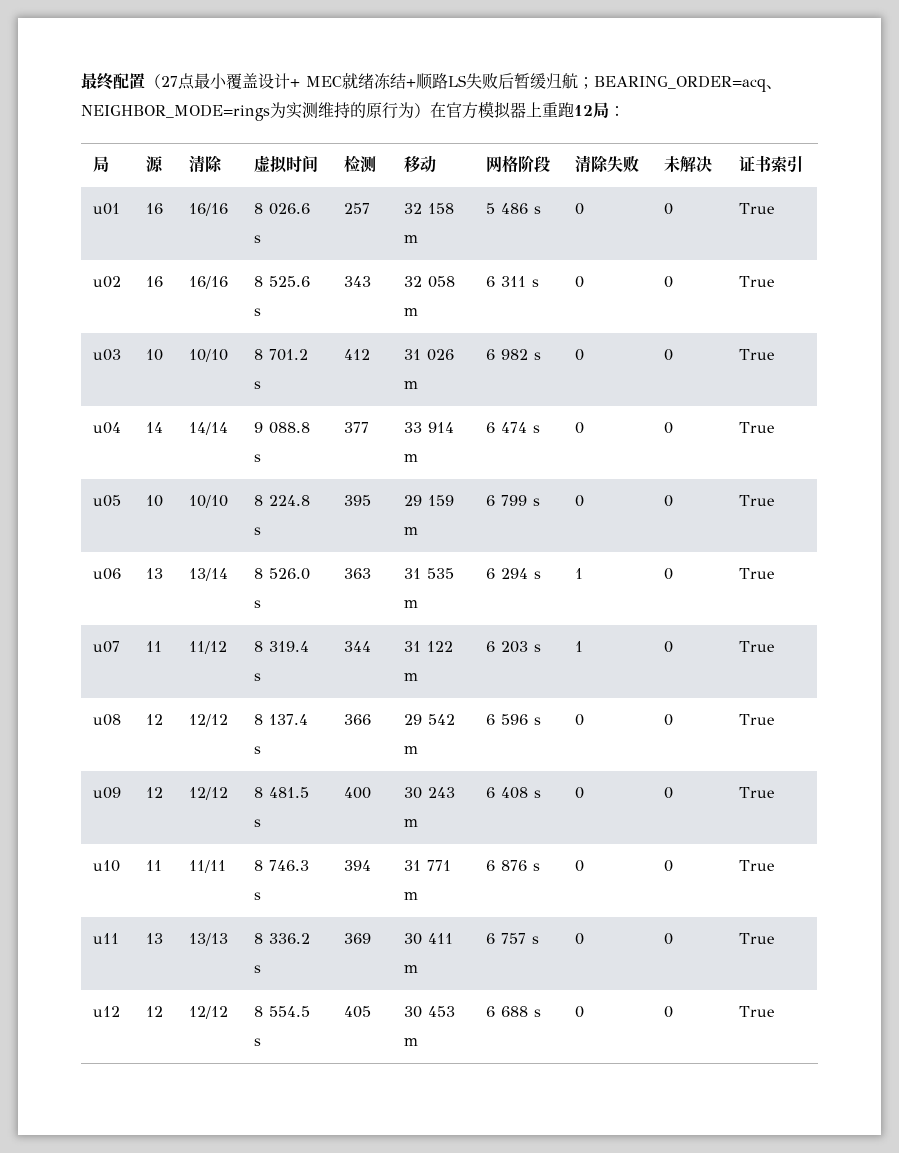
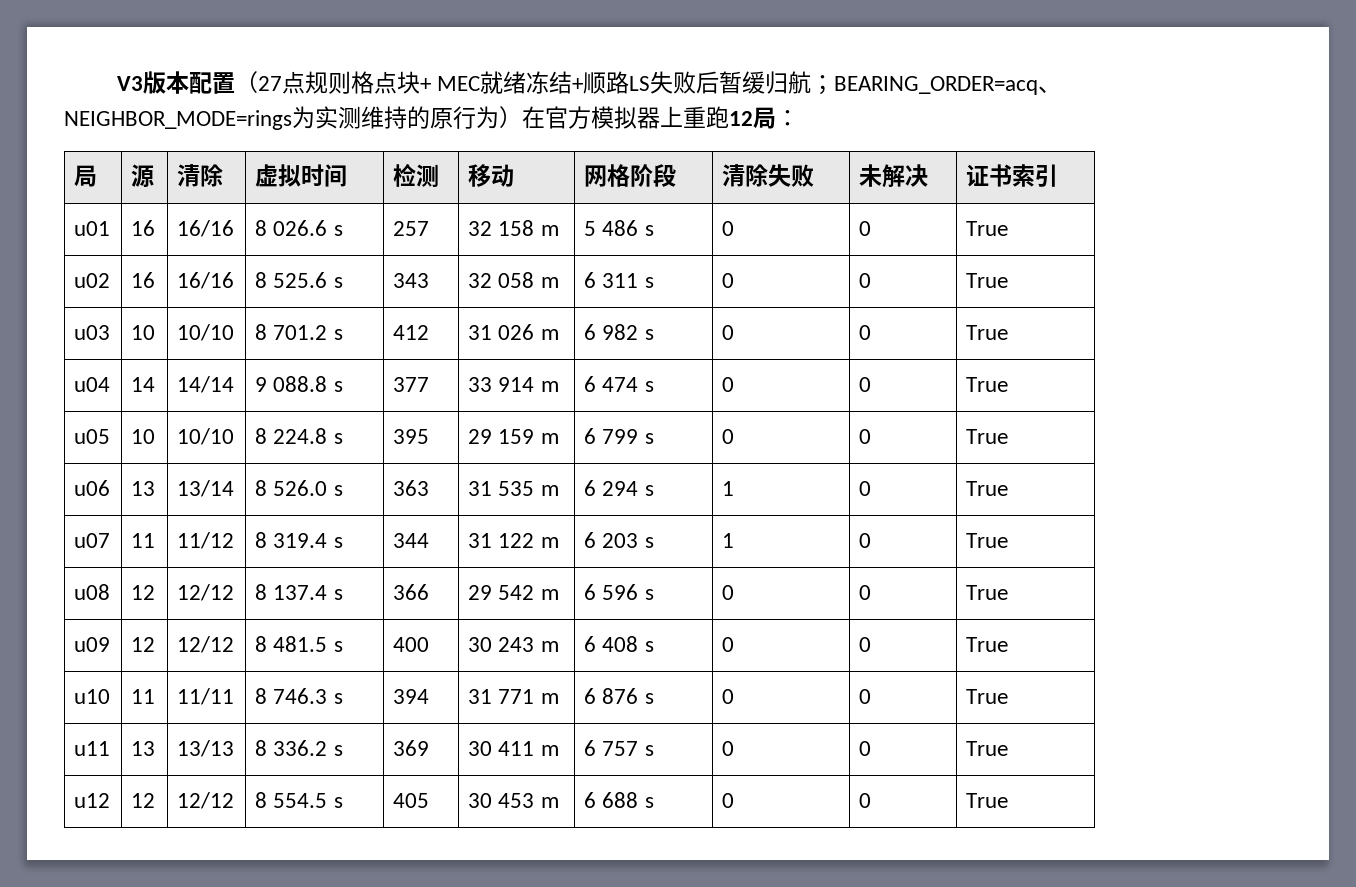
[81,73,113,90] 最终 -> [116,71,189,94] V3版本
[194,73,290,89] 最小覆盖设计 -> [304,71,420,94] 规则格点块

